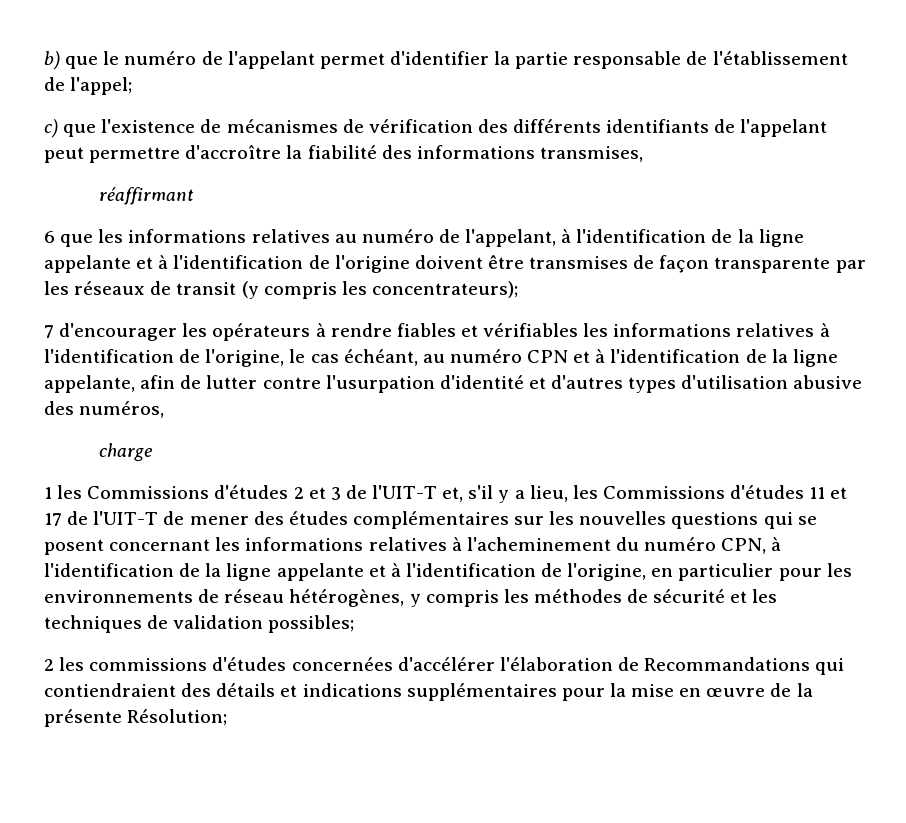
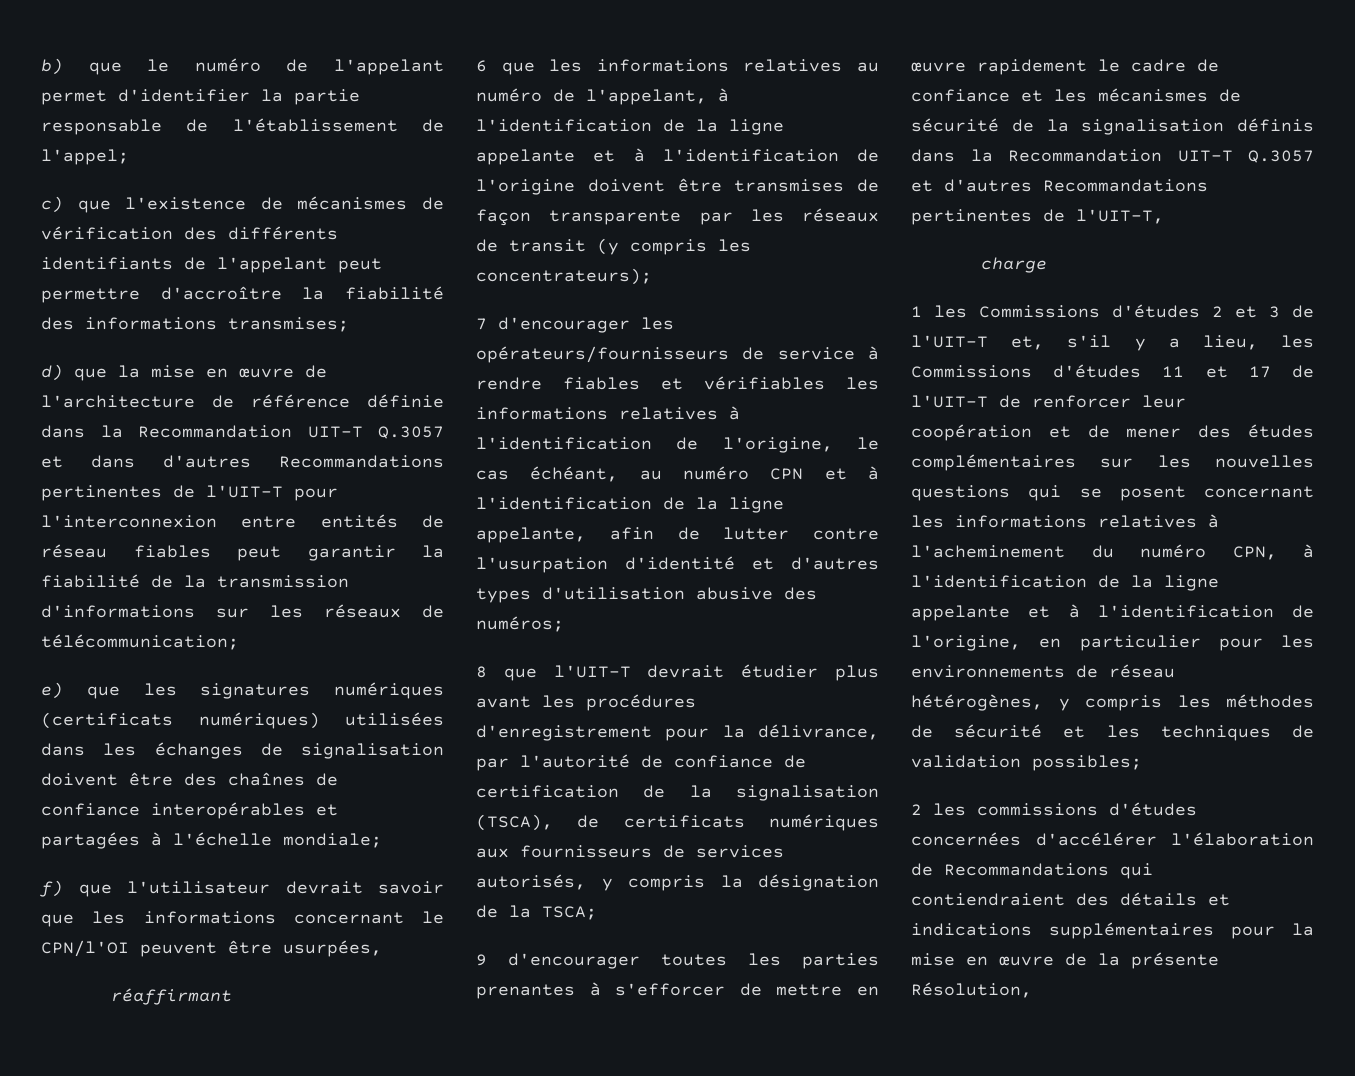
[539,146,643,162] transmises, -> [228,317,349,332] [41,364,327,381] [41,394,444,408] [41,425,444,439] [41,455,444,468] [41,485,338,501] [41,514,444,528] [41,544,444,561] [41,574,349,588] [41,604,444,618] [41,634,239,650] [41,682,444,699] [41,712,444,729] [41,742,444,759] [41,772,338,786] [41,802,338,819] [41,832,382,849] [39,880,444,897] [41,911,444,927] [41,940,382,957] transmises; // d) que la mise en œuvre de l'architecture de référence définie dans la Recommandation UIT-T Q.3057 et dans d'autres Recommandations pertinentes de l'UIT-T pour l'interconnexion entre entités de réseau fiables peut garantir la fiabilité de la transmission d'informations sur les réseaux de télécommunication; // e) que les signatures numériques (certificats numériques) utilisées dans les échanges de signalisation doivent être des chaînes de confiance interopérables et partagées à l'échelle mondiale; // f) que l'utilisateur devrait savoir que les informations concernant le CPN/l'OI peuvent être usurpées,
[212,323,311,341] opérateurs -> [476,346,855,363] opérateurs/fournisseurs de service
[79,401,165,418] numéros, -> [476,616,564,632] [476,664,879,681] [476,694,696,711] [476,724,879,741] [476,754,806,771] [476,785,879,801] [476,814,879,831] [476,845,784,858] [476,874,879,891] [476,905,597,920] [476,953,879,969] [476,982,879,999] [911,59,1219,75] [911,88,1241,102] [911,118,1314,135] [911,149,1314,163] [911,179,1208,192] [911,209,1164,225] numéros; // 8 que l'UIT-T devrait étudier plus avant les procédures d'enregistrement pour la délivrance, par l'autorité de confiance de certification de la signalisation (TSCA), de certificats numériques aux fournisseurs de services autorisés, y compris la désignation de la TSCA; // 9 d'encourager toutes les parties prenantes à s'efforcer de mettre en œuvre rapidement le cadre de confiance et les mécanismes de sécurité de la signalisation définis dans la Recommandation UIT-T Q.3057 et d'autres Recommandations pertinentes de l'UIT-T,
(185, 518) none -> [1032,395,1186,408] [911,424,1110,441] renforcer leur coopération et de
[127,709,228,726] Résolution; -> [911,982,1032,998] Résolution,

